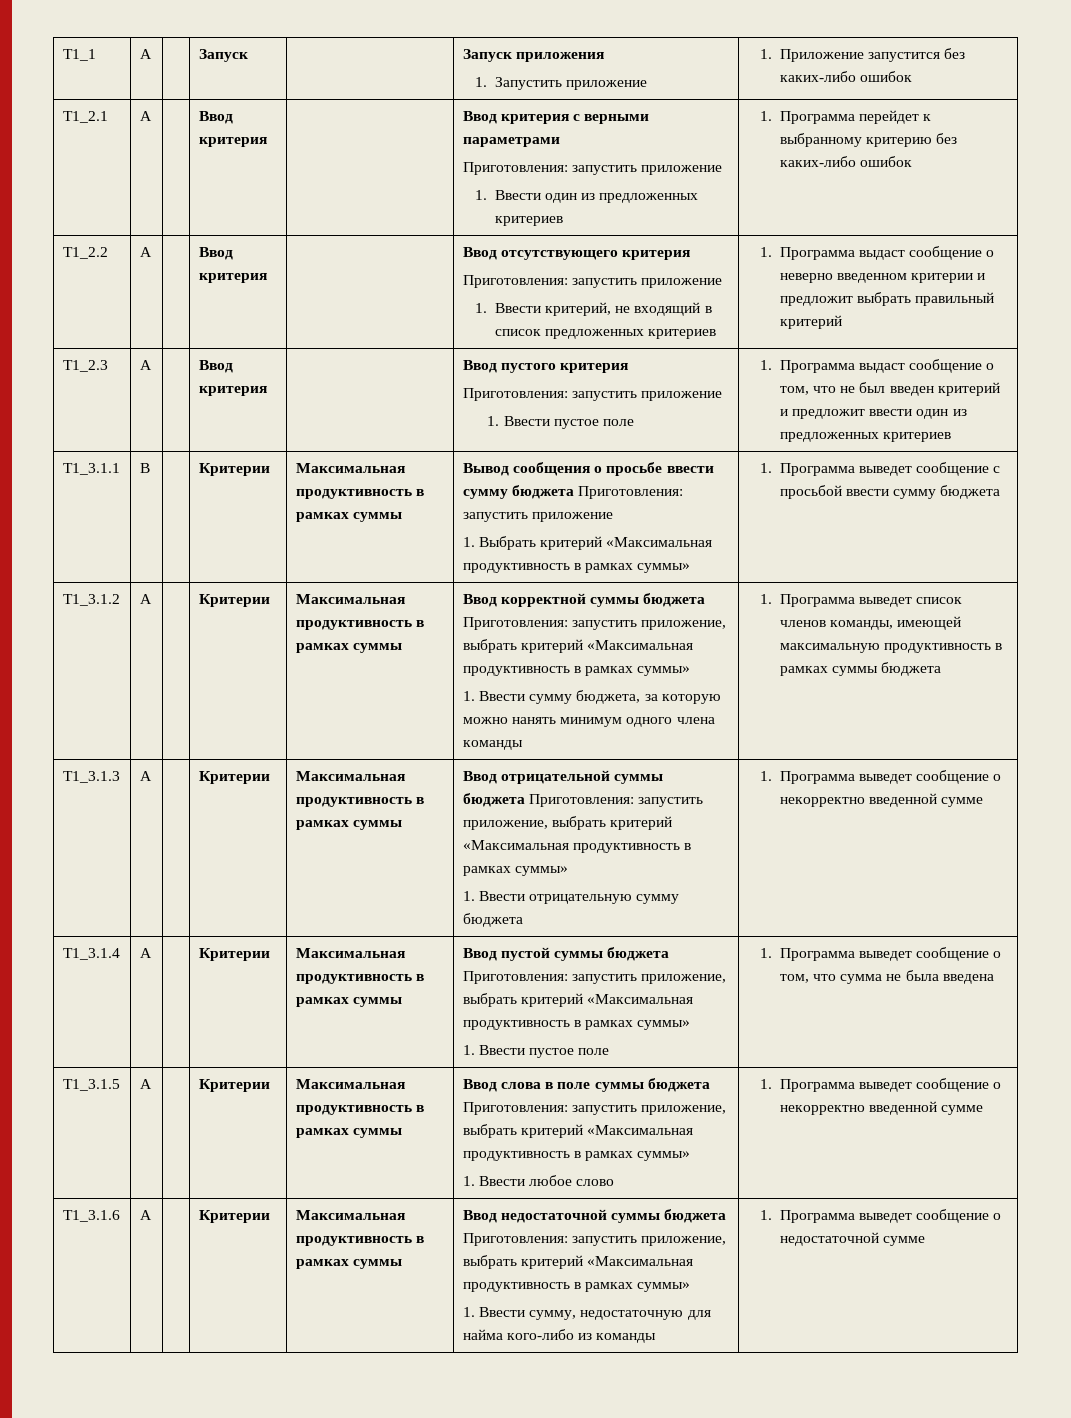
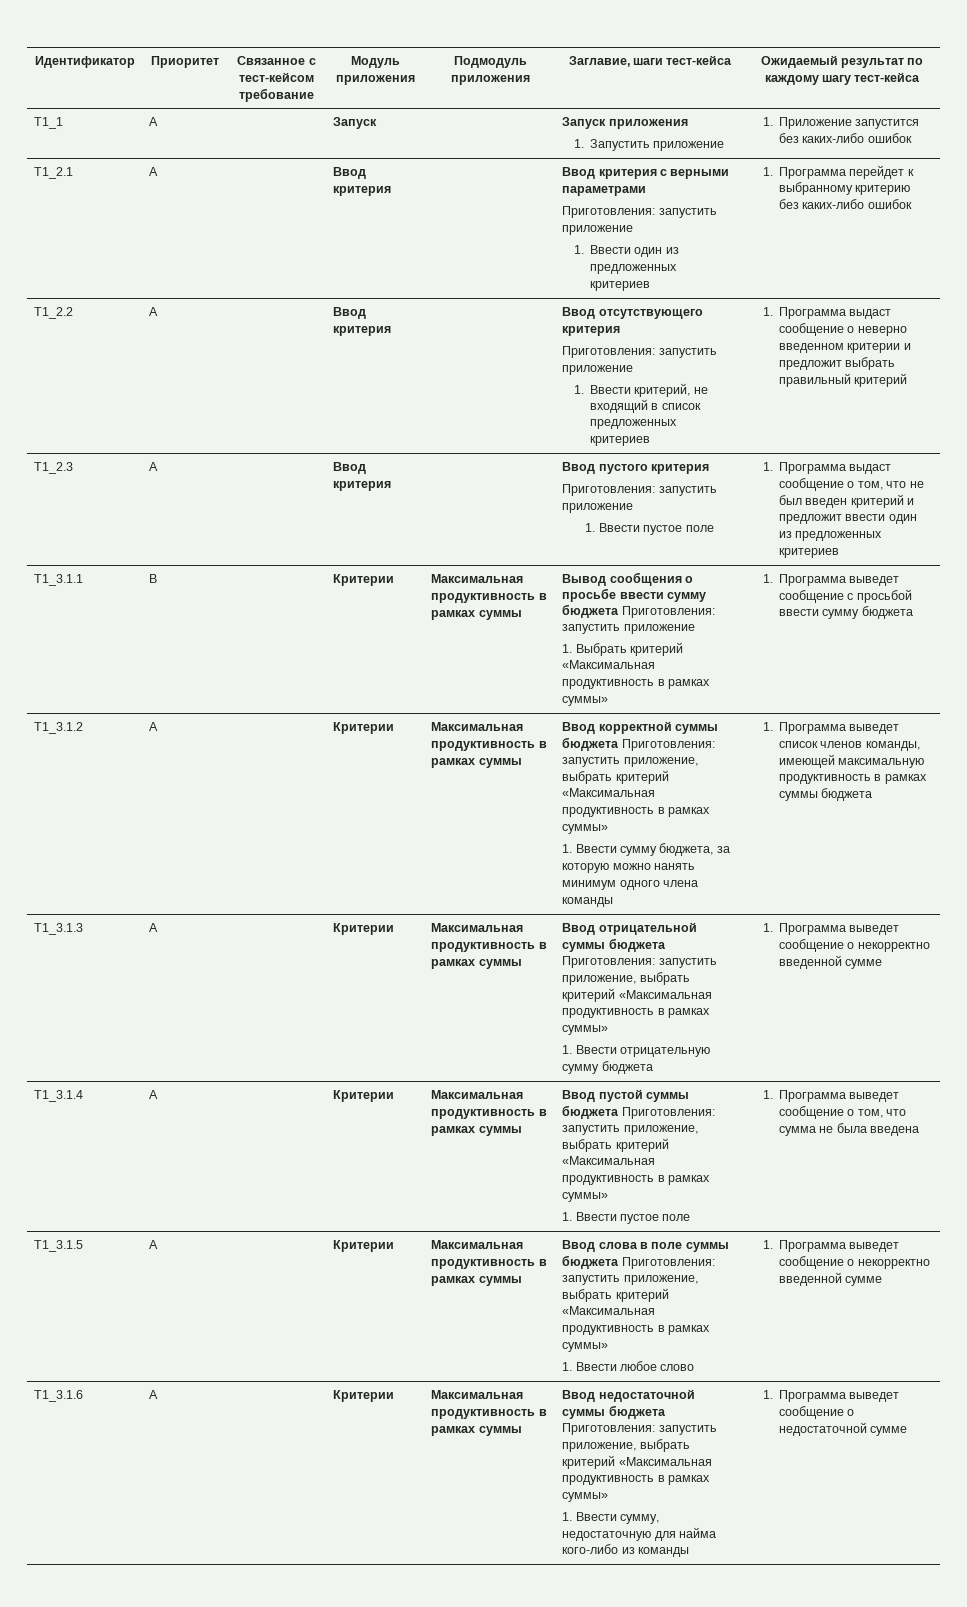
(62, 55) none -> [35,56,135,68] [150,56,219,68] [237,56,316,65] [239,72,314,82] [239,88,314,102] [351,56,400,68] [336,75,415,85] [453,56,527,68] [450,75,530,85] [568,55,733,67] [760,55,924,68] [764,72,921,85] Идентификатор | Приоритет | Связанное с тест-кейсом требование | Модуль приложения | Подмодуль приложения | Заглавие, шаги тест-кейса | Ожидаемый результат по каждому шагу тест-кейса //

